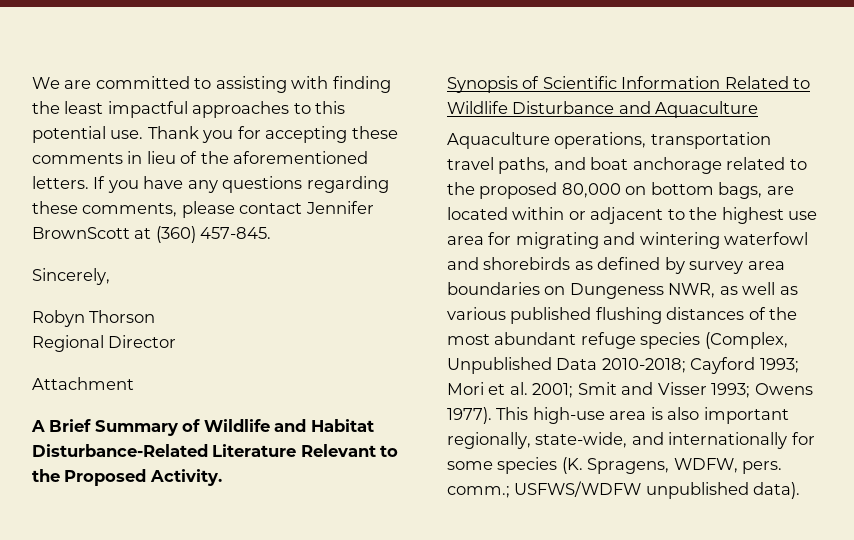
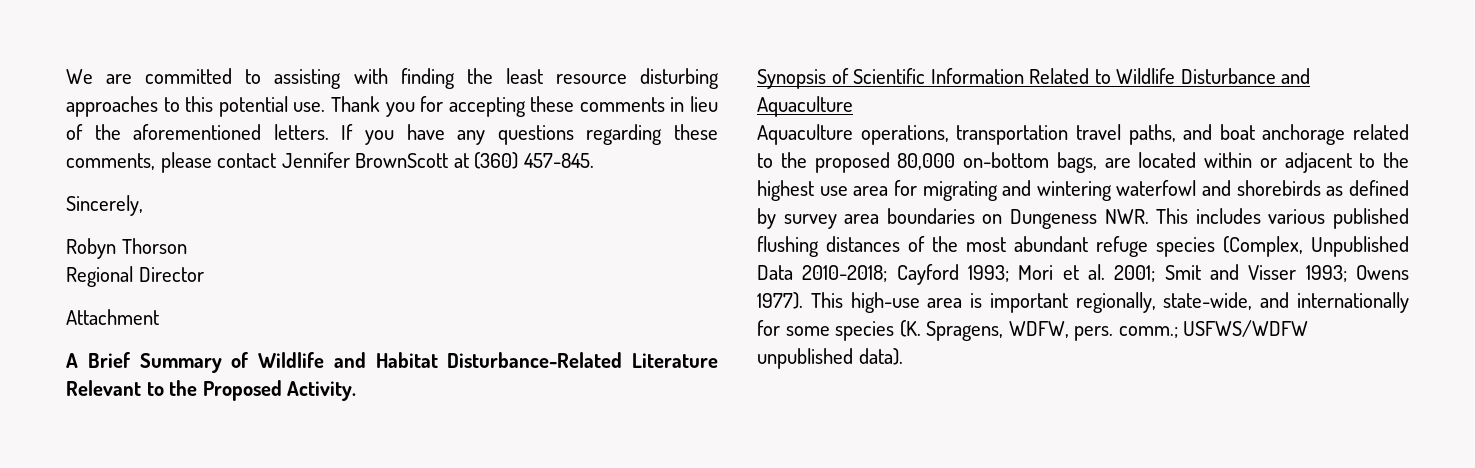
[107,101,188,118] impactful -> [555,68,720,89] resource disturbing
[625,182,714,195] on bottom -> [963,152,1049,168] on-bottom
[668,282,798,298] NWR, as well as -> [1104,208,1261,224] NWR. This includes
[667,407,700,420] also -> (983, 300) none

